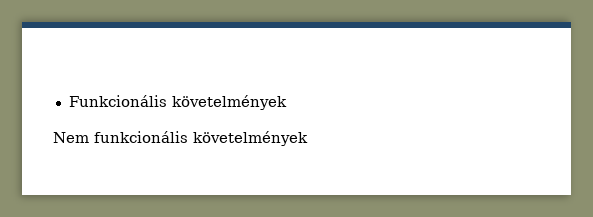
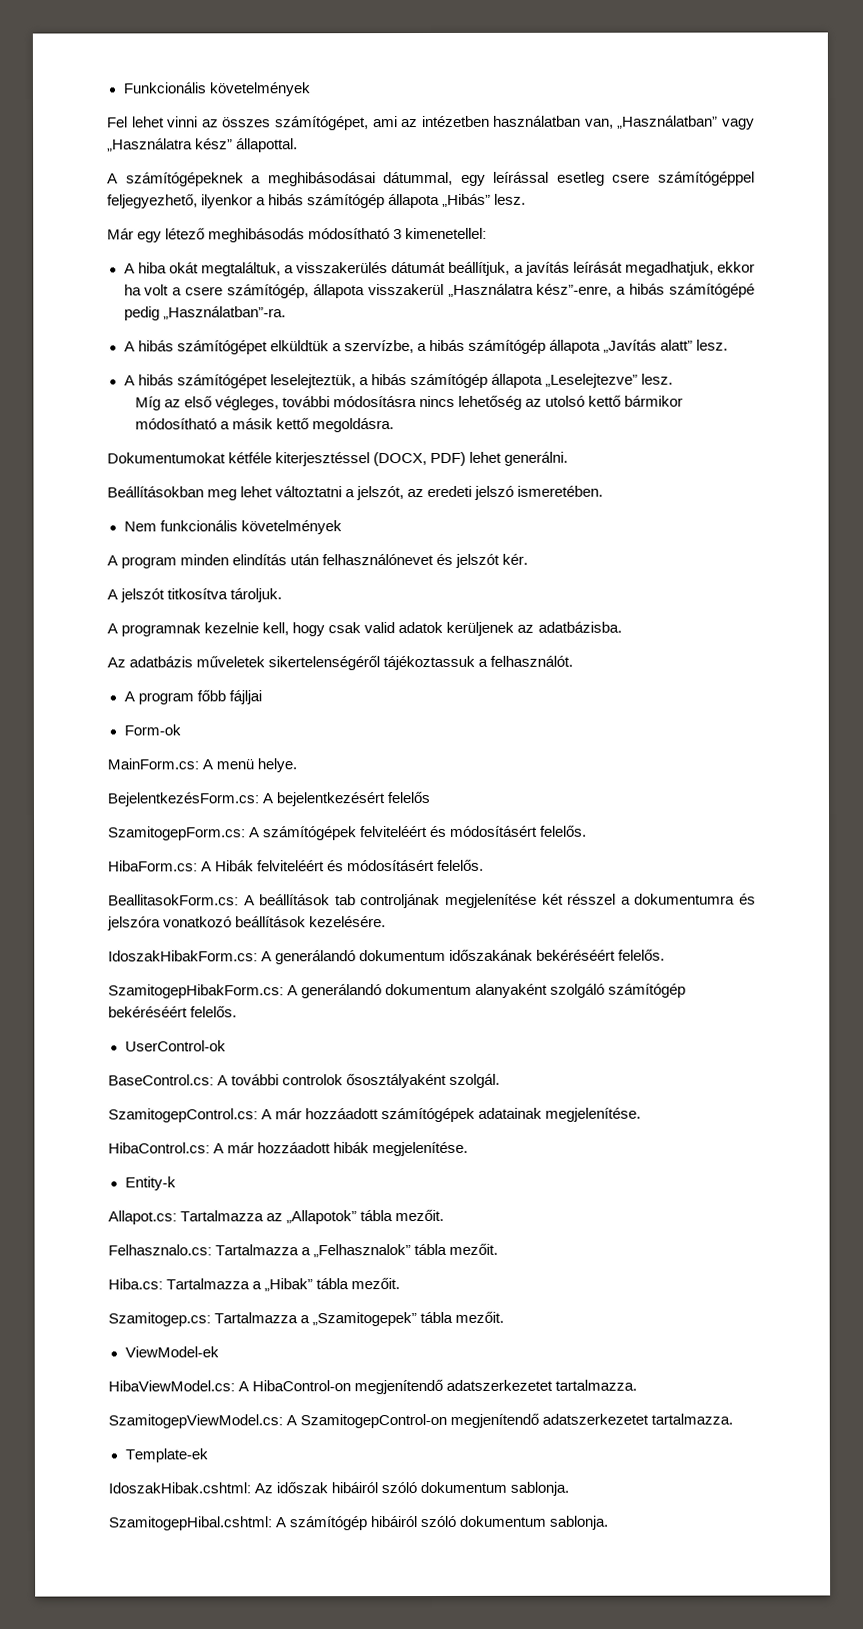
[53,131,308,146] Nem funkcionális követelmények -> [107,115,755,131] [107,138,299,153] [107,171,755,187] [107,193,527,209] [107,227,488,243] [123,261,755,277] [123,283,756,299] [123,306,286,321] [123,339,729,355] [123,373,673,389] [134,394,684,411] [134,417,395,433] [107,451,569,467] [107,485,604,501] [123,520,342,535] [107,553,529,569] [107,588,283,603] [107,621,622,637] [107,655,574,671] [123,689,262,705] [123,724,181,736] [107,758,298,773] [107,791,431,807] [108,824,588,841] [108,858,485,872] [108,893,757,909] [107,916,387,931] [108,948,666,965] [108,983,687,999] [108,1005,238,1018] [124,1040,226,1052] [108,1072,501,1089] [108,1107,642,1123] [108,1141,469,1157] [124,1176,176,1191] [108,1208,445,1225] [108,1242,499,1258] [108,1277,401,1292] [108,1310,505,1327] [124,1346,219,1358] [108,1378,638,1395] [108,1412,734,1429] [124,1448,208,1463] [108,1481,570,1496] [108,1515,609,1531] Fel lehet vinni az összes számítógépet, ami az intézetben használatban van, „Használatban” vagy „Használatra kész” állapottal. // A számítógépeknek a meghibásodásai dátummal, egy leírással esetleg csere számítógéppel feljegyezhető, ilyenkor a hibás számítógép állapota „Hibás” lesz. // Már egy létező meghibásodás módosítható 3 kimenetellel: // A hiba okát megtaláltuk, a visszakerülés dátumát beállítjuk, a javítás leírását megadhatjuk, ekkor ha volt a csere számítógép, állapota visszakerül „Használatra kész”-enre, a hibás számítógépé pedig „Használatban”-ra. // A hibás számítógépet elküldtük a szervízbe, a hibás számítógép állapota „Javítás alatt” lesz. // A hibás számítógépet leselejteztük, a hibás számítógép állapota „Leselejtezve” lesz. // Míg az első végleges, további módosításra nincs lehetőség az utolsó kettő bármikor módosítható a másik kettő megoldásra. // Dokumentumokat kétféle kiterjesztéssel (DOCX, PDF) lehet generálni. // Beállításokban meg lehet változtatni a jelszót, az eredeti jelszó ismeretében. // Nem funkcionális követelmények // A program minden elindítás után felhasználónevet és jelszót kér. // A jelszót titkosítva tároljuk. // A programnak kezelnie kell, hogy csak valid adatok kerüljenek az adatbázisba. // Az adatbázis műveletek sikertelenségéről tájékoztassuk a felhasználót. // A program főbb fájljai // Form-ok // MainForm.cs: A menü helye. // BejelentkezésForm.cs: A bejelentkezésért felelős // SzamitogepForm.cs: A számítógépek felviteléért és módosításért felelős. // HibaForm.cs: A Hibák felviteléért és módosításért felelős. // BeallitasokForm.cs: A beállítások tab controljának megjelenítése két résszel a dokumentumra és jelszóra vonatkozó beállítások kezelésére. // IdoszakHibakForm.cs: A generálandó dokumentum időszakának bekéréséért felelős. // SzamitogepHibakForm.cs: A generálandó dokumentum alanyaként szolgáló számítógép bekéréséért felelős. // UserControl-ok // BaseControl.cs: A további controlok ősosztályaként szolgál. // SzamitogepControl.cs: A már hozzáadott számítógépek adatainak megjelenítése. // HibaControl.cs: A már hozzáadott hibák megjelenítése. // Entity-k // Allapot.cs: Tartalmazza az „Allapotok” tábla mezőit. // Felhasznalo.cs: Tartalmazza a „Felhasznalok” tábla mezőit. // Hiba.cs: Tartalmazza a „Hibak” tábla mezőit. // Szamitogep.cs: Tartalmazza a „Szamitogepek” tábla mezőit. // ViewModel-ek // HibaViewModel.cs: A HibaControl-on megjenítendő adatszerkezetet tartalmazza. // SzamitogepViewModel.cs: A SzamitogepControl-on megjenítendő adatszerkezetet tartalmazza. // Template-ek // IdoszakHibak.cshtml: Az időszak hibáiról szóló dokumentum sablonja. // SzamitogepHibal.cshtml: A számítógép hibáiról szóló dokumentum sablonja.

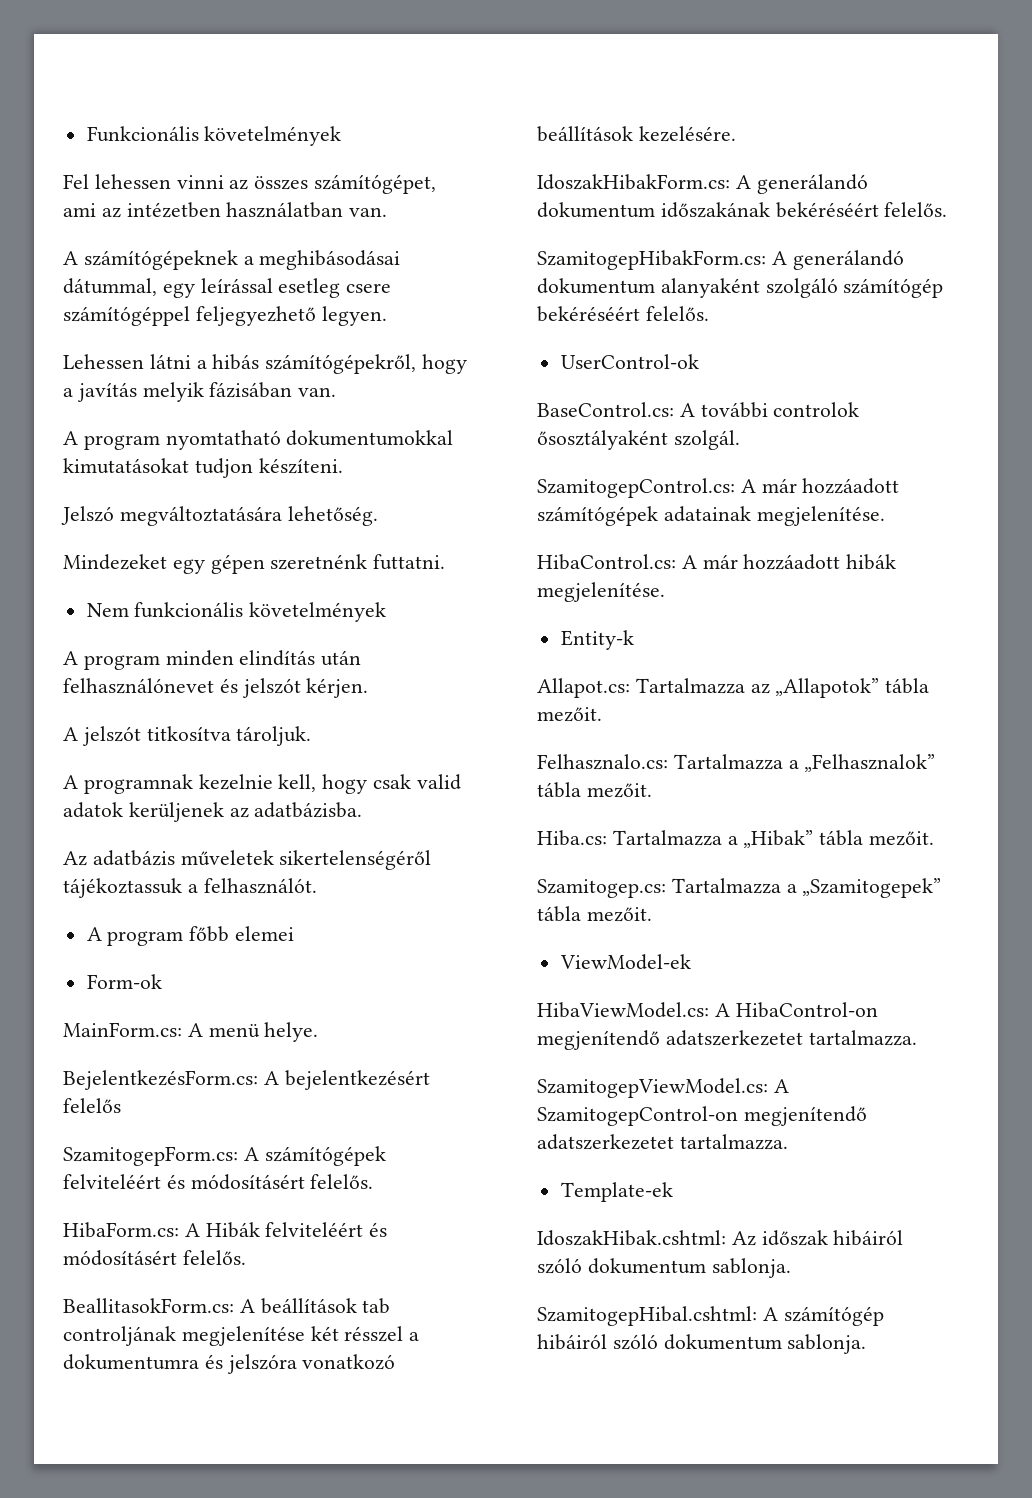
[131,116,165,128] lehet -> [94,174,171,189] lehessen
[584,115,755,130] [107,138,299,153] van, „Használatban” vagy „Használatra kész” állapottal. -> [349,207,388,217] van.
[107,193,527,209] [107,227,488,243] [123,261,755,277] [123,283,756,299] [123,306,286,321] [123,339,729,355] [123,373,673,389] [134,394,684,411] [134,417,395,433] [107,451,569,467] [107,485,604,501] feljegyezhető, ilyenkor a hibás számítógép állapota „Hibás” lesz. // Már egy létező meghibásodás módosítható 3 kimenetellel: // A hiba okát megtaláltuk, a visszakerülés dátumát beállítjuk, a javítás leírását megadhatjuk, ekkor ha volt a csere számítógép, állapota visszakerül „Használatra kész”-enre, a hibás számítógépé pedig „Használatban”-ra. // A hibás számítógépet elküldtük a szervízbe, a hibás számítógép állapota „Javítás alatt” lesz. // A hibás számítógépet leselejteztük, a hibás számítógép állapota „Leselejtezve” lesz. // Míg az első végleges, további módosításra nincs lehetőség az utolsó kettő bármikor módosítható a másik kettő megoldásra. // Dokumentumokat kétféle kiterjesztéssel (DOCX, PDF) lehet generálni. // Beállításokban meg lehet változtatni a jelszót, az eredeti jelszó ismeretében. -> [195,306,387,326] [63,354,468,374] [63,382,337,402] [63,430,454,450] [63,458,343,478] [61,506,378,526] [63,554,446,574] feljegyezhető legyen. // Lehessen látni a hibás számítógépekről, hogy a javítás melyik fázisában van. // A program nyomtatható dokumentumokkal kimutatásokat tudjon készíteni. // Jelszó megváltoztatására lehetőség. // Mindezeket egy gépen szeretnénk futtatni.
[502,553,529,565] kér. -> [306,678,369,698] kérjen.
[228,690,262,705] fájljai -> [235,926,295,941] elemei

